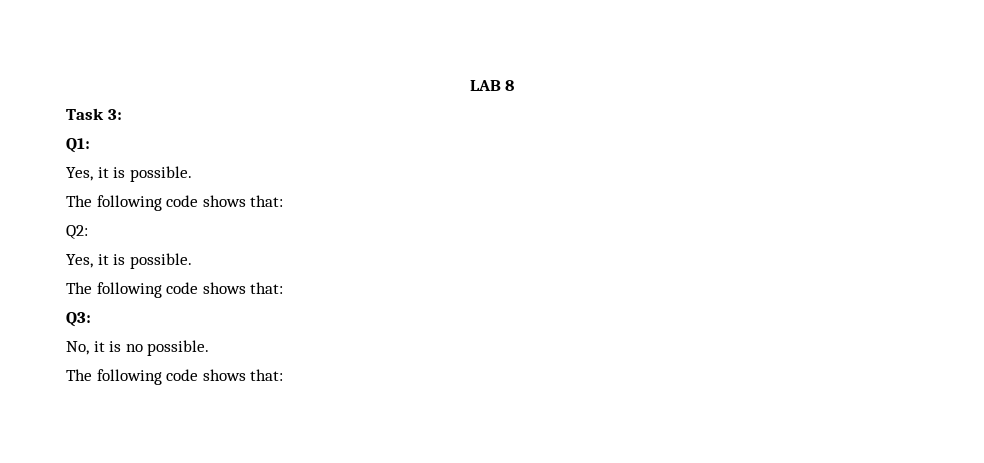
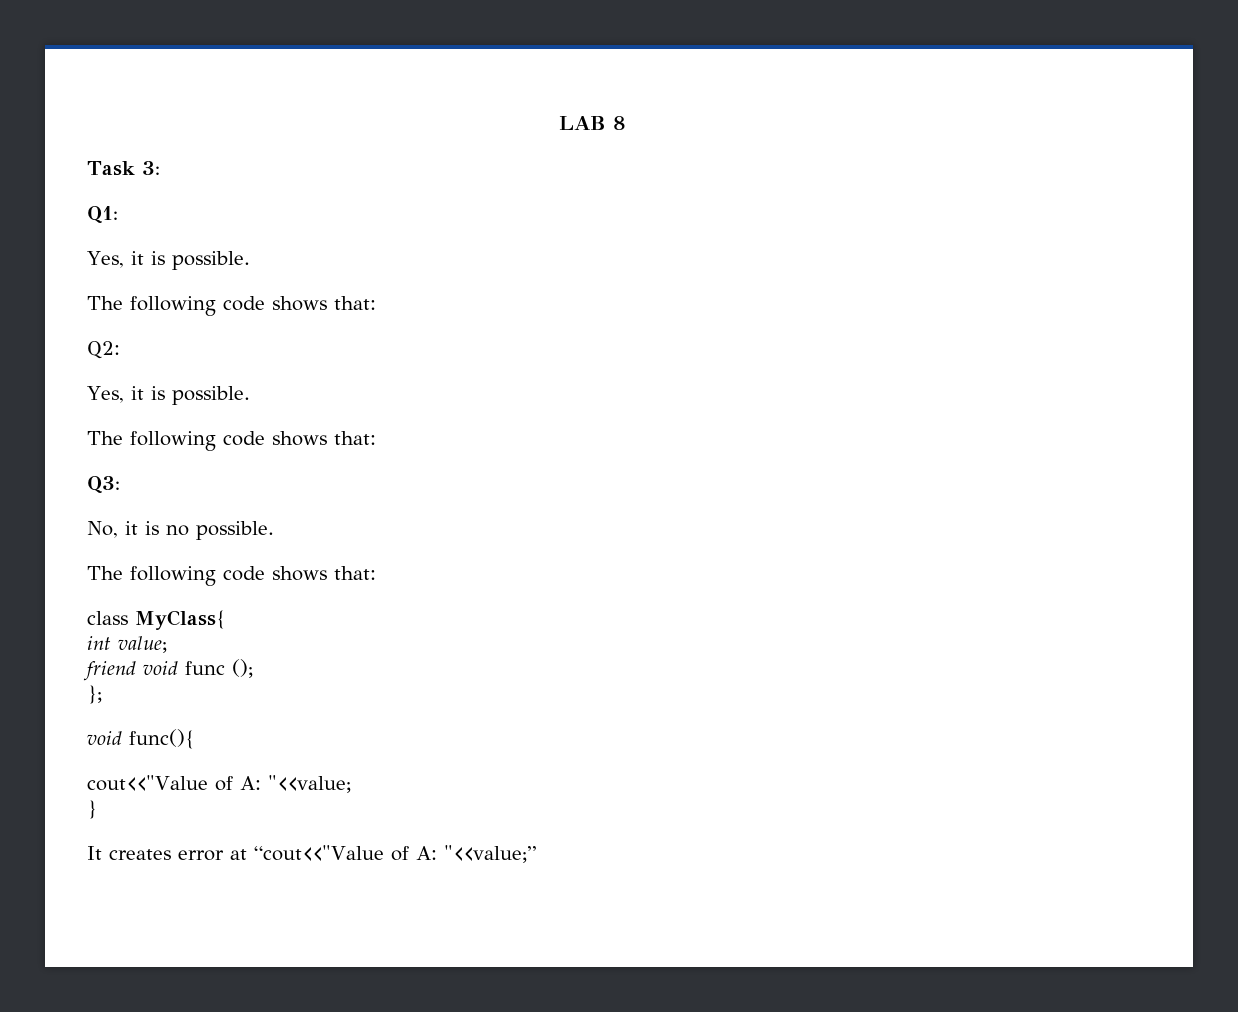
(284, 375) none -> [87,610,226,630] [87,636,167,653] [83,659,253,681] [87,685,102,704] [87,729,195,749] [87,775,351,793] [87,800,97,819] [87,845,536,863] // class MyClass{ // int value; // friend void func (); // }; // void func(){ // cout<<"Value of A: "<<value; // } // It creates error at “cout<<"Value of A: "<<value;”

